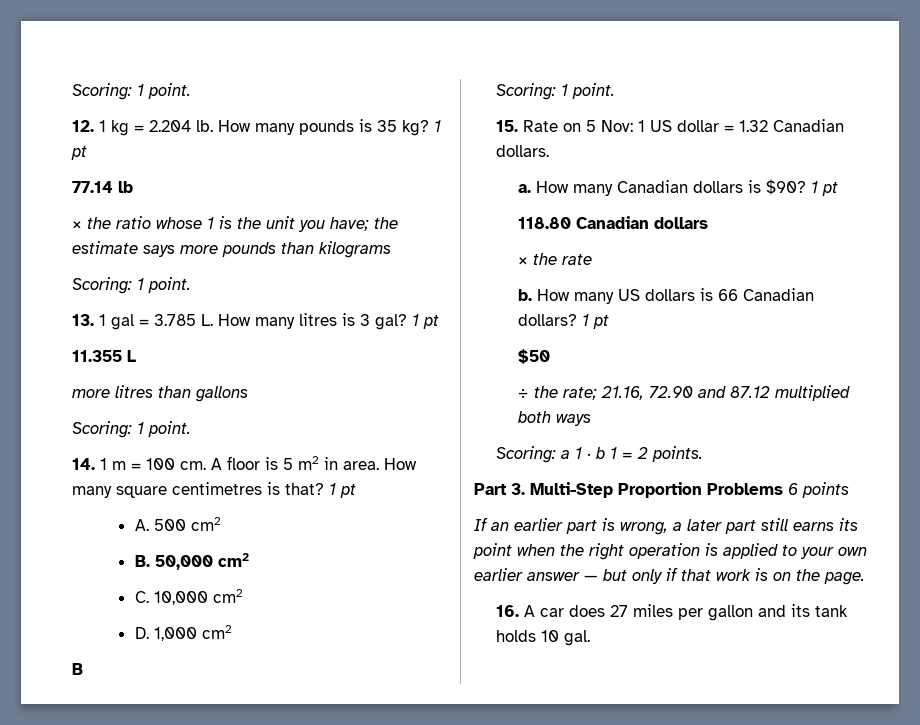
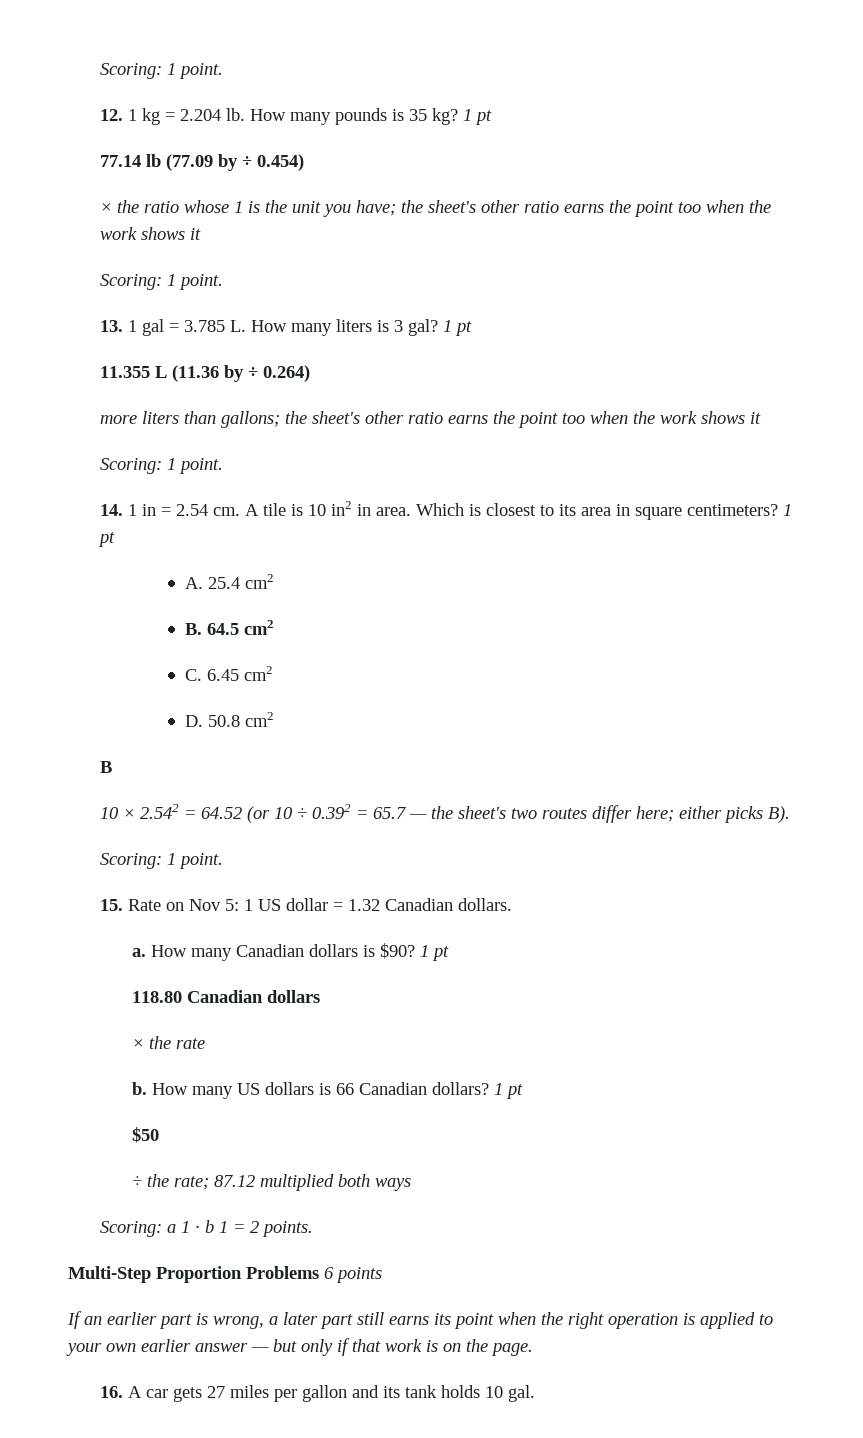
(133, 187) none -> [166,154,305,171] (77.09 by ÷ 0.454)
[71,241,391,258] estimate says more pounds than kilograms -> [428,200,772,217] [100,227,202,240] sheet's other ratio earns the point too when the work shows it
[298,313,337,326] litres -> [336,319,373,332] liters
[71,385,248,402] // more litres than gallons -> [172,365,311,382] [100,411,762,428] (11.36 by ÷ 0.264) // more liters than gallons; the sheet's other ratio earns the point too when the work shows it
[111,456,417,470] [71,482,324,498] m = 100 cm. A floor is 5 m2 in area. How many square centimetres is that? -> [142,501,779,520] in = 2.54 cm. A tile is 10 in2 in area. Which is closest to its area in square centimeters?
[153,519,186,531] 500 -> [207,577,240,589] 25.4
[154,555,213,570] 50,000 -> [206,623,239,635] 64.5
[153,591,208,605] 10,000 -> [206,669,239,681] 6.45
[153,627,197,641] 1,000 -> [207,715,240,727] 50.8
(83, 669) none -> [100,804,791,823] // 10 × 2.542 = 64.52 (or 10 ÷ 0.392 = 65.7 — the sheet's two routes differ here; either picks B).
[585,120,633,132] 5 Nov: -> [189,899,240,911] Nov 5:
[600,386,726,400] 21.16, 72.90 and -> (210, 1183) none
[474,483,525,495] Part 3. -> (314, 1229) none
[568,605,605,617] does -> [173,1387,203,1402] gets

